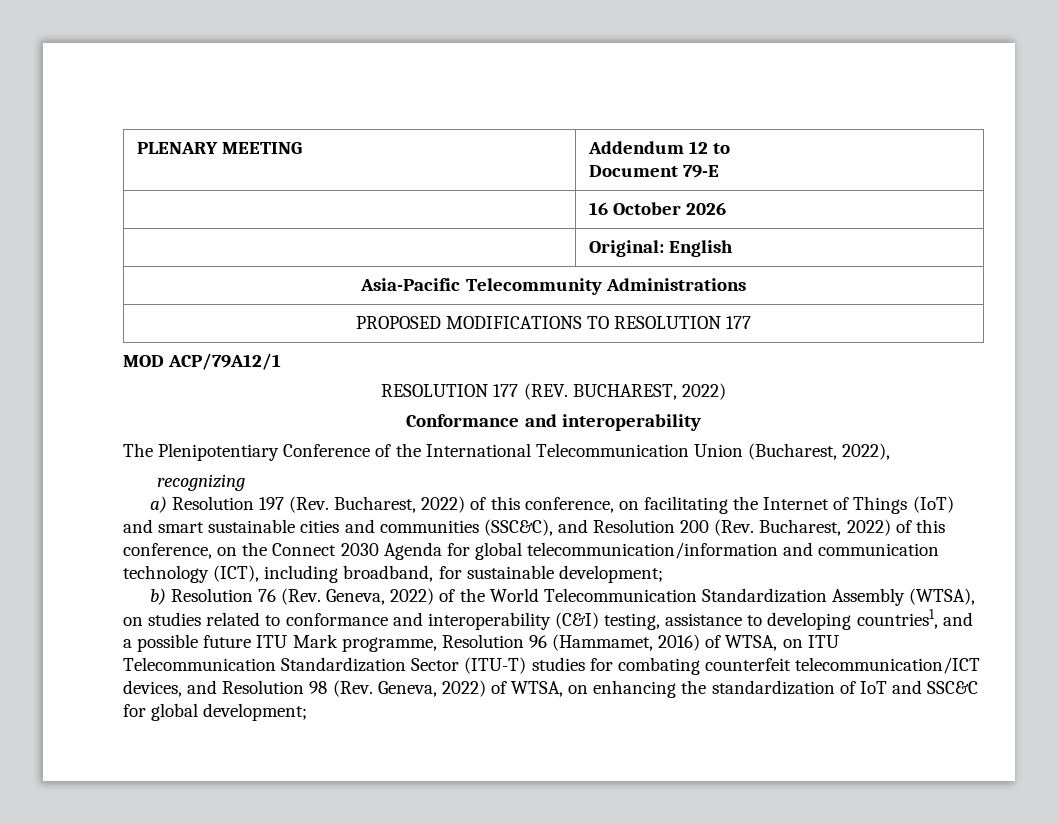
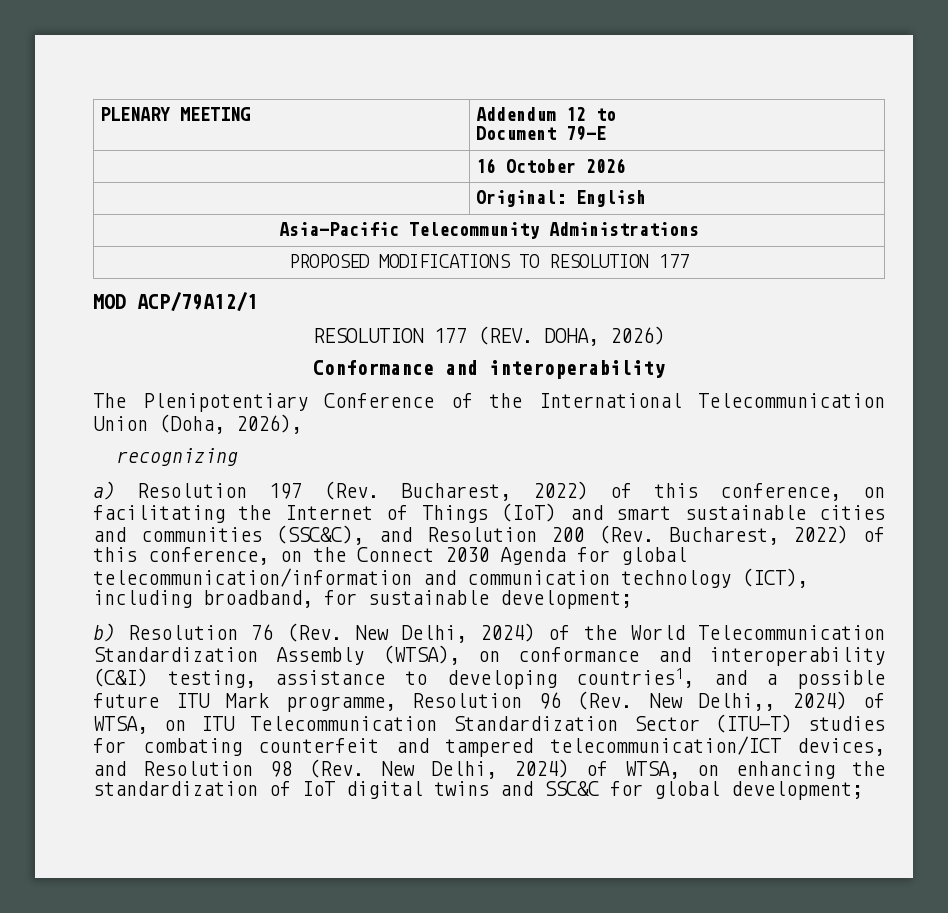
[572,383,726,400] BUCHAREST, 2022) -> [544,326,665,346] DOHA, 2026)
[748,443,891,460] (Bucharest, 2022), -> [159,414,302,434] (Doha, 2026),
[326,588,435,605] Geneva, 2022) -> [354,623,536,643] New Delhi, 2024)
[148,612,281,626] studies related to -> (500, 656) none
[552,634,701,651] (Hammamet, 2016) -> [577,691,847,711] (Rev. New Delhi,, 2024)
(791, 664) none -> [395,738,533,757] and tampered
[377,680,486,697] Geneva, 2022) -> [381,759,569,779] New Delhi, 2024)
(887, 687) none -> [346,781,489,799] digital twins

